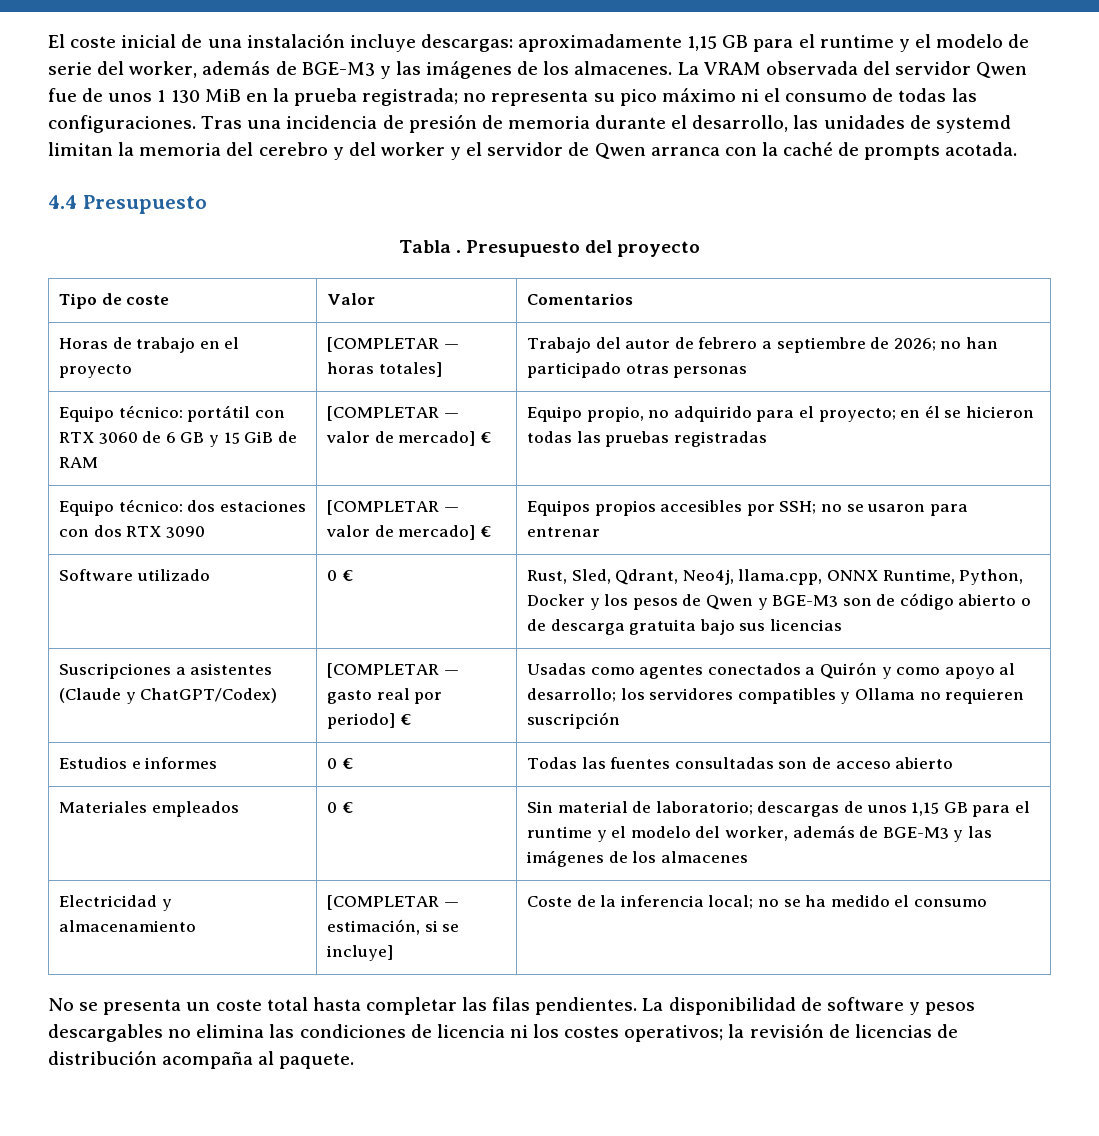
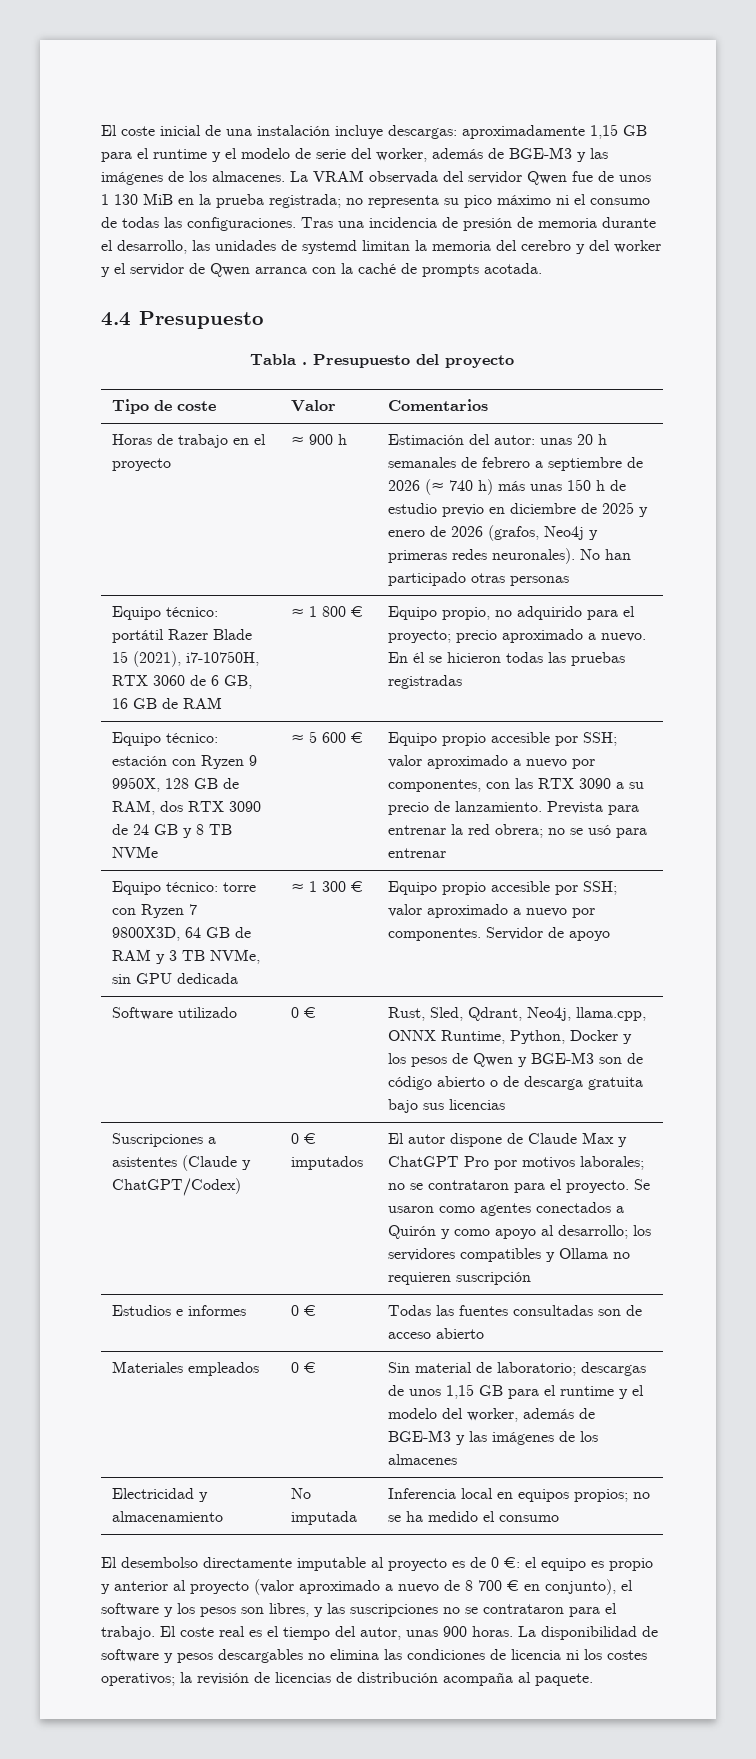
[326,337,459,352] [326,362,442,377] [526,337,671,353] [COMPLETAR — horas totales] | Trabajo del autor -> [291,434,348,445] [388,434,608,445] [388,457,457,468] ≈ 900 h | Estimación del autor: unas 20 h semanales
[893,338,962,351] 2026; no -> [388,479,627,495] [388,502,649,517] [388,525,599,541] [388,548,601,564] 2026 (≈ 740 h) más unas 150 h de estudio previo en diciembre de 2025 y enero de 2026 (grafos, Neo4j y primeras redes neuronales). No
[254,410,285,418] [58,431,297,447] [58,457,98,468] [326,406,459,421] [325,431,476,446] con RTX 3060 de 6 GB y 15 GiB de RAM | [COMPLETAR — valor de mercado] -> [168,629,253,640] [112,651,260,667] [112,675,253,689] [112,697,223,709] [291,606,347,617] Razer Blade 15 (2021), i7-10750H, RTX 3060 de 6 GB, 16 GB de RAM | ≈ 1 800
[900,410,921,418] en -> [456,629,647,643] [388,652,409,663] precio aproximado a nuevo. En
[187,500,306,512] [58,525,205,538] [326,500,459,515] [325,525,492,540] [526,500,968,516] [526,527,600,537] dos estaciones con dos RTX 3090 | [COMPLETAR — valor de mercado] € | Equipos propios accesibles por SSH; no se usaron para entrenar -> [112,755,258,769] [112,777,240,792] [112,800,262,815] [112,824,233,838] [112,846,159,858] [291,731,364,743] [388,732,618,746] [388,755,596,769] [388,778,645,792] [388,801,640,815] [388,824,648,838] [388,848,447,858] [112,881,257,895] [112,904,198,918] [112,927,252,941] [112,949,261,964] [112,973,239,984] [291,881,364,892] [388,881,618,895] [388,904,596,918] [388,927,611,941] estación con Ryzen 9 9950X, 128 GB de RAM, dos RTX 3090 de 24 GB y 8 TB NVMe | ≈ 5 600 € | Equipo propio accesible por SSH; valor aproximado a nuevo por componentes, con las RTX 3090 a su precio de lanzamiento. Prevista para entrenar la red obrera; no se usó para entrenar // Equipo técnico: torre con Ryzen 7 9800X3D, 64 GB de RAM y 3 TB NVMe, sin GPU dedicada | ≈ 1 300 € | Equipo propio accesible por SSH; valor aproximado a nuevo por componentes. Servidor de apoyo
[326,663,459,678] [326,688,443,704] [326,713,412,729] [526,663,586,675] [COMPLETAR — gasto real por periodo] € | Usadas -> [291,1133,317,1144] [291,1156,364,1170] [388,1132,628,1147] [388,1156,645,1170] [388,1179,651,1193] [388,1206,435,1213] 0 € imputados | El autor dispone de Claude Max y ChatGPT Pro por motivos laborales; no se contrataron para el proyecto. Se usaron
[326,895,459,910] [326,919,460,935] [325,945,393,961] [526,895,754,909] [COMPLETAR — estimación, si se incluye] | Coste de la inferencia local; -> [291,1488,312,1499] [291,1511,358,1525] [388,1488,629,1502] No imputada | Inferencia local en equipos propios;
[48,997,638,1015] No se presenta un coste total hasta completar las filas pendientes. -> [101,1557,653,1571] [101,1579,633,1595] [101,1603,617,1617] [101,1626,513,1640] El desembolso directamente imputable al proyecto es de 0 €: el equipo es propio y anterior al proyecto (valor aproximado a nuevo de 8 700 € en conjunto), el software y los pesos son libres, y las suscripciones no se contrataron para el trabajo. El coste real es el tiempo del autor, unas 900 horas.

